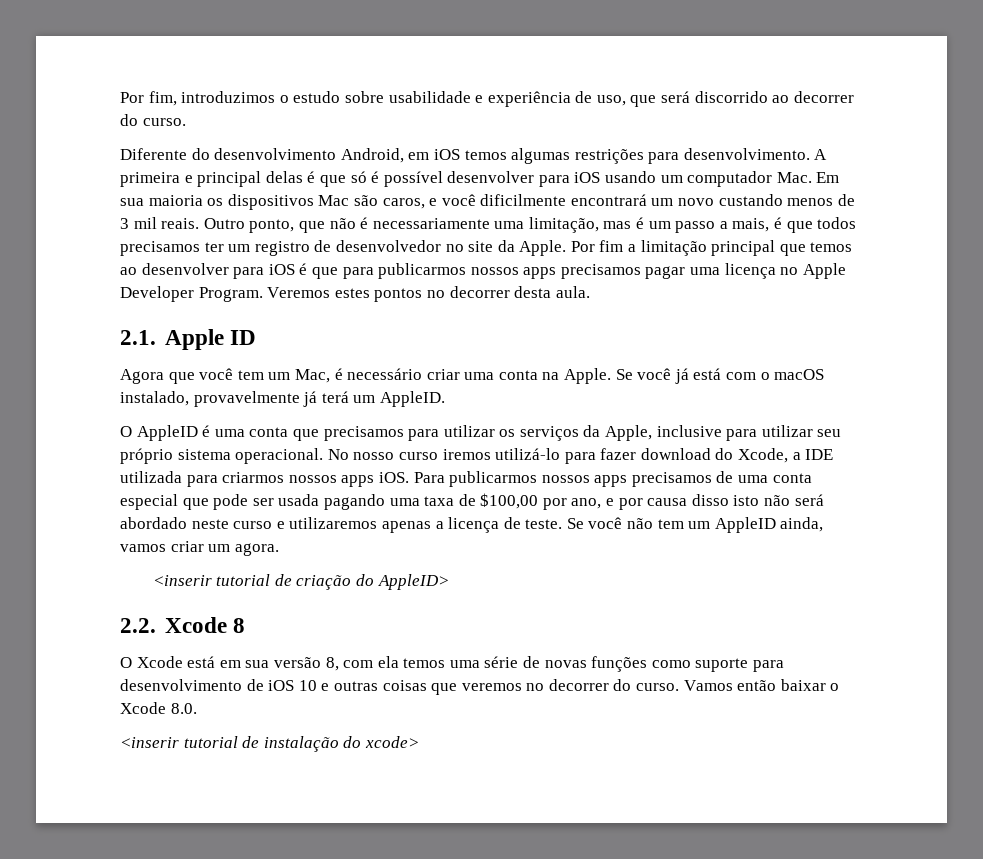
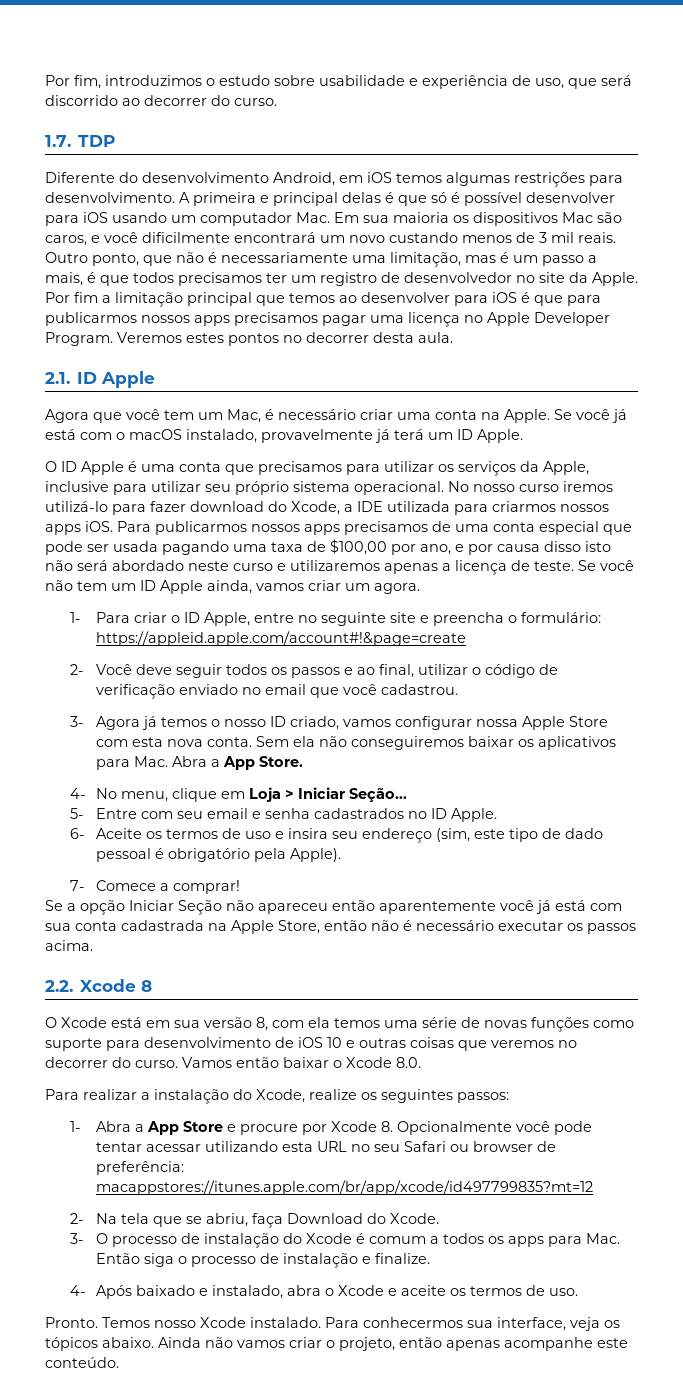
(186, 122) none -> [45,135,116,147] // 1.7. TDP
[164,329,256,350] Apple ID -> [77,371,156,388] ID Apple
[379,391,445,407] [120,425,198,441] AppleID. // O AppleID -> [457,429,523,443] [45,461,124,475] ID Apple. // O ID Apple
[714,517,776,533] AppleID -> [140,580,203,594] ID Apple
[152,574,449,590] <inserir tutorial de criação do AppleID> -> [70,612,601,626] [95,631,466,646] [70,664,558,678] [95,684,458,699] [70,716,608,730] [95,736,616,750] [95,756,303,770] [70,787,407,803] [70,808,497,822] [70,828,603,843] [95,848,341,862] [70,880,240,894] [45,900,622,915] [45,920,636,934] [45,940,93,951] 1- Para criar o ID Apple, entre no seguinte site e preencha o formulário: https://appleid.apple.com/account#!&page=create // 2- Você deve seguir todos os passos e ao final, utilizar o código de verificação enviado no email que você cadastrou. // 3- Agora já temos o nosso ID criado, vamos configurar nossa Apple Store com esta nova conta. Sem ela não conseguiremos baixar os aplicativos para Mac. Abra a App Store. // 4- No menu, clique em Loja > Iniciar Seção... // 5- Entre com seu email e senha cadastrados no ID Apple. // 6- Aceite os termos de uso e insira seu endereço (sim, este tipo de dado pessoal é obrigatório pela Apple). // 7- Comece a comprar! // Se a opção Iniciar Seção não apareceu então aparentemente você já está com sua conta cadastrada na Apple Store, então não é necessário executar os passos acima.
[120,736,419,752] <inserir tutorial de instalação do xcode> -> [45,1089,509,1104] [70,1121,592,1135] [95,1141,556,1152] [95,1161,184,1175] [95,1180,593,1195] [70,1213,439,1228] [70,1233,620,1248] [95,1253,430,1268] [70,1285,578,1299] [45,1317,620,1331] [45,1337,628,1351] [45,1357,119,1368] Para realizar a instalação do Xcode, realize os seguintes passos: // 1- Abra a App Store e procure por Xcode 8. Opcionalmente você pode tentar acessar utilizando esta URL no seu Safari ou browser de preferência: macappstores://itunes.apple.com/br/app/xcode/id497799835?mt=12 // 2- Na tela que se abriu, faça Download do Xcode. // 3- O processo de instalação do Xcode é comum a todos os apps para Mac. Então siga o processo de instalação e finalize. // 4- Após baixado e instalado, abra o Xcode e aceite os termos de uso. // Pronto. Temos nosso Xcode instalado. Para conhecermos sua interface, veja os tópicos abaixo. Ainda não vamos criar o projeto, então apenas acompanhe este conteúdo.

